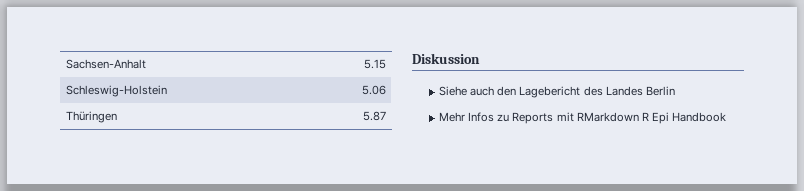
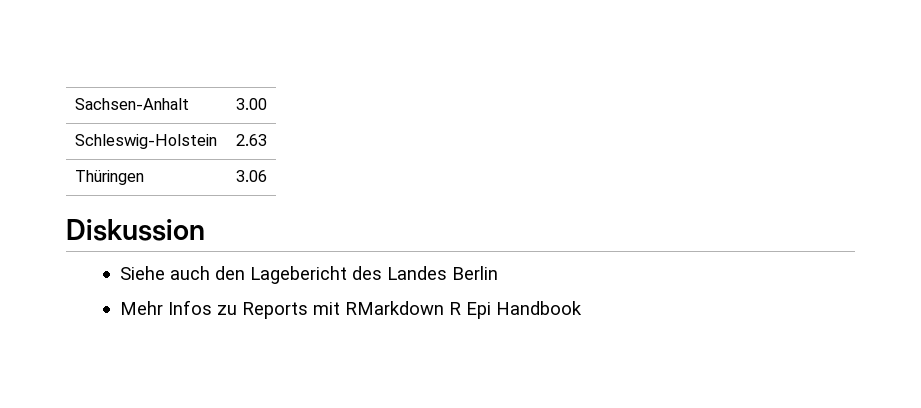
[364,59,387,69] 5.15 -> [236,98,268,110] 3.00
[362,85,387,95] 5.06 -> [236,134,268,146] 2.63
[363,111,387,121] 5.87 -> [236,170,268,182] 3.06

